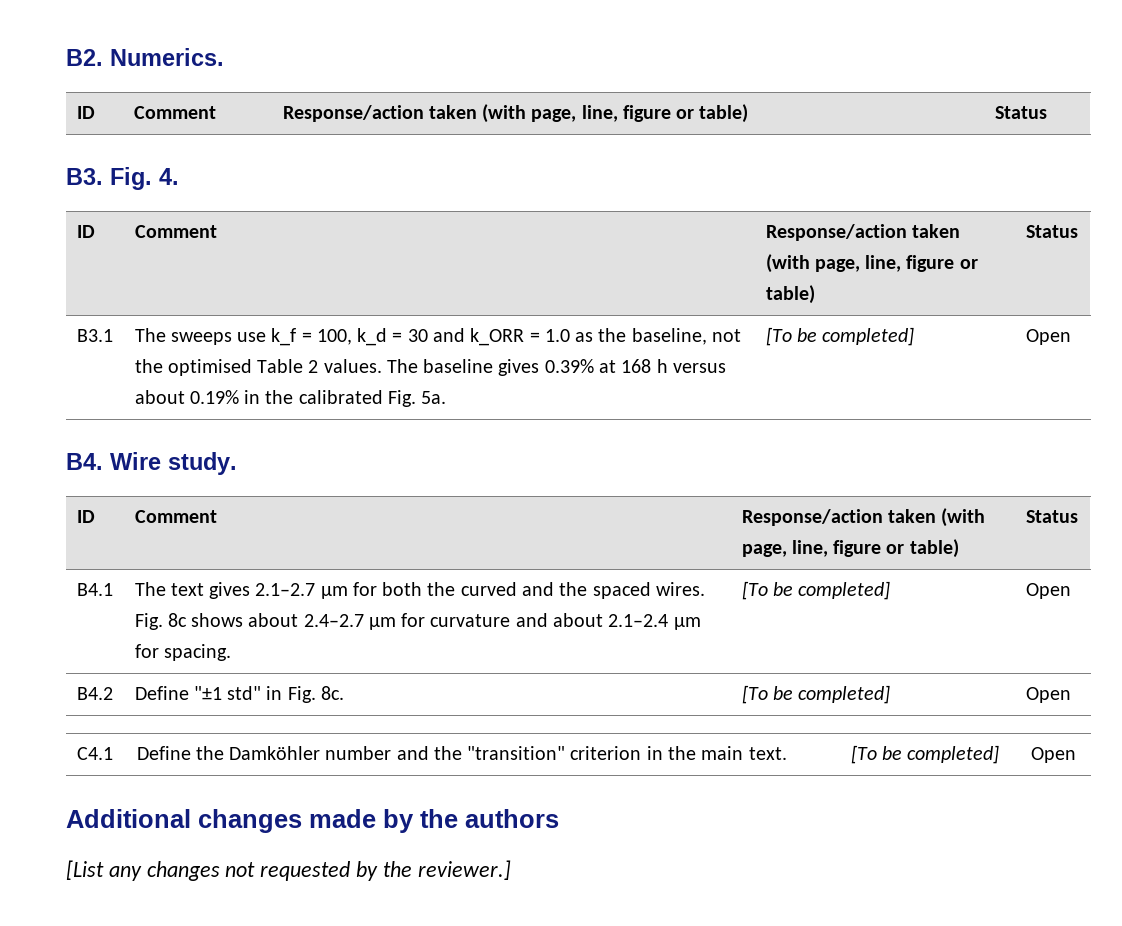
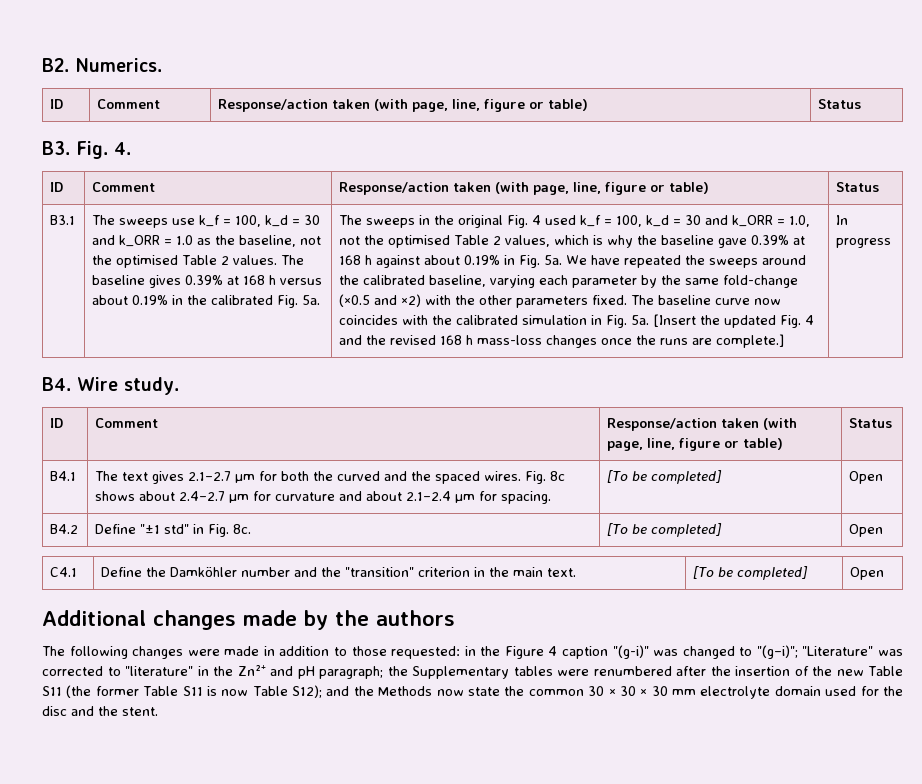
[765,327,915,346] [1025,329,1071,345] [To be completed] | Open -> [339,215,811,228] [339,235,806,248] [339,255,807,268] [339,275,799,288] [339,294,782,308] [339,314,815,328] [339,334,785,348] [836,215,849,225] [836,238,892,248] The sweeps in the original Fig. 4 used k_f = 100, k_d = 30 and k_ORR = 1.0, not the optimised Table 2 values, which is why the baseline gave 0.39% at 168 h against about 0.19% in Fig. 5a. We have repeated the sweeps around the calibrated baseline, varying each parameter by the same fold-change (×0.5 and ×2) with the other parameters fixed. The baseline curve now coincides with the calibrated simulation in Fig. 5a. [Insert the updated Fig. 4 and the revised 168 h mass-loss changes once the runs are complete.] | In progress
[66,860,511,881] [List any changes not requested by the reviewer.] -> [42,645,903,659] [42,665,904,679] [42,685,903,699] [42,706,158,716] The following changes were made in addition to those requested: in the Figure 4 caption "(g-i)" was changed to "(g–i)"; "Literature" was corrected to "literature" in the Zn²⁺ and pH paragraph; the Supplementary tables were renumbered after the insertion of the new Table S11 (the former Table S11 is now Table S12); and the Methods now state the common 30 × 30 × 30 mm electrolyte domain used for the disc and the stent.

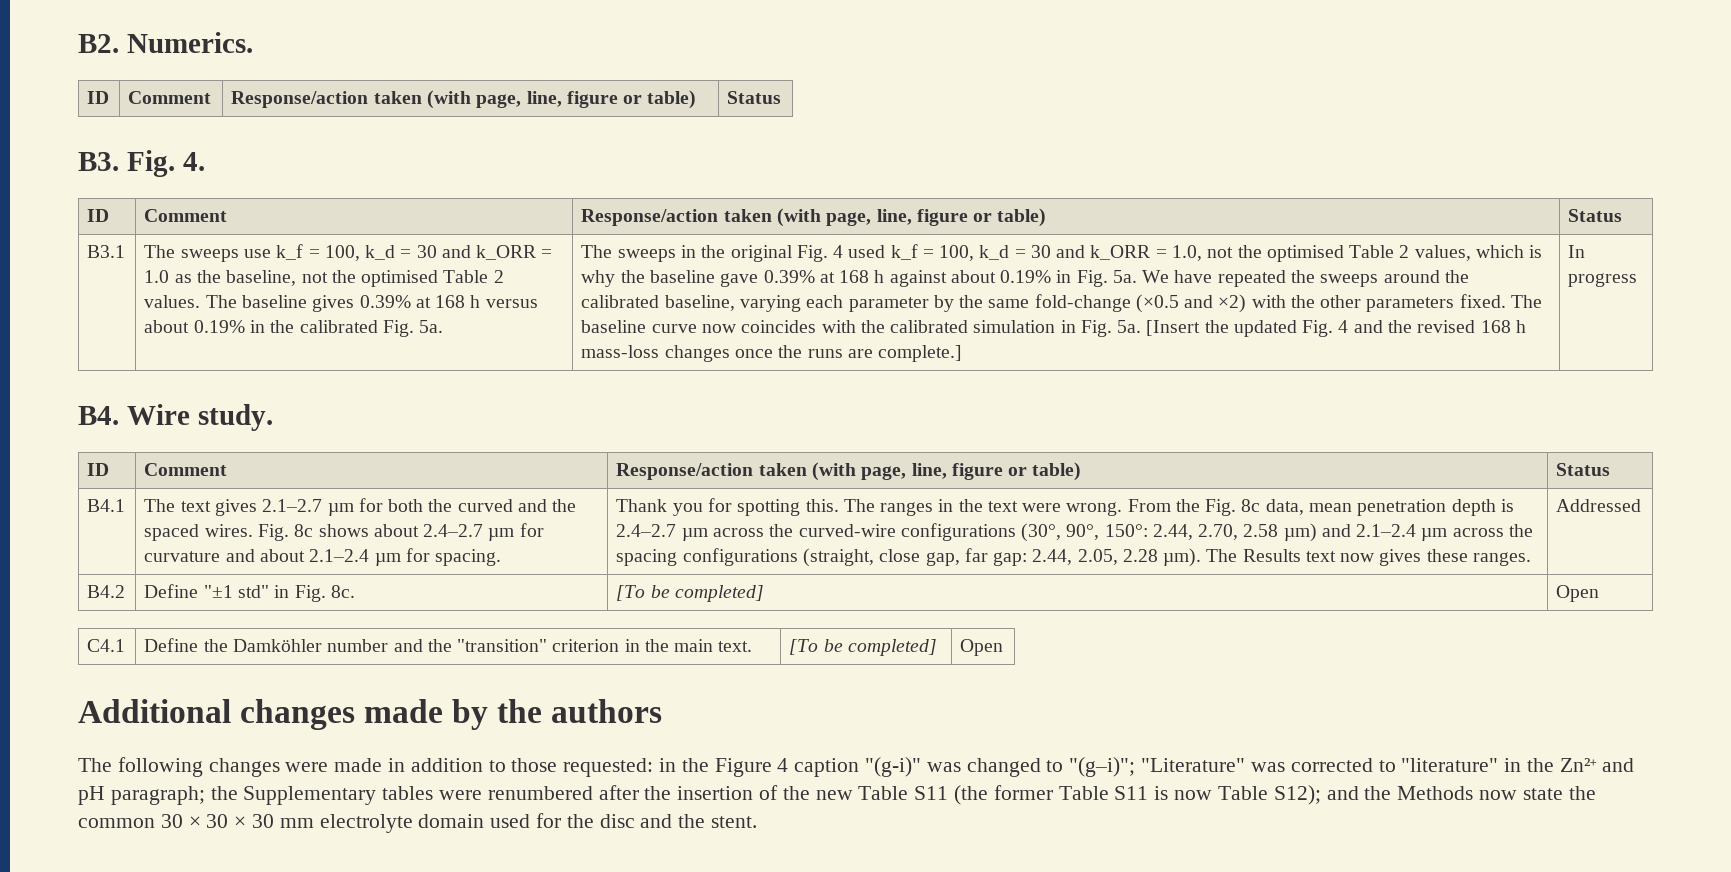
[607,470,723,484] [849,471,884,484] [To be completed] | Open -> [616,498,1514,516] [616,523,1533,542] [616,548,1531,567] [1556,499,1642,512] Thank you for spotting this. The ranges in the text were wrong. From the Fig. 8c data, mean penetration depth is 2.4–2.7 µm across the curved-wire configurations (30°, 90°, 150°: 2.44, 2.70, 2.58 µm) and 2.1–2.4 µm across the spacing configurations (straight, close gap, far gap: 2.44, 2.05, 2.28 µm). The Results text now gives these ranges. | Addressed

